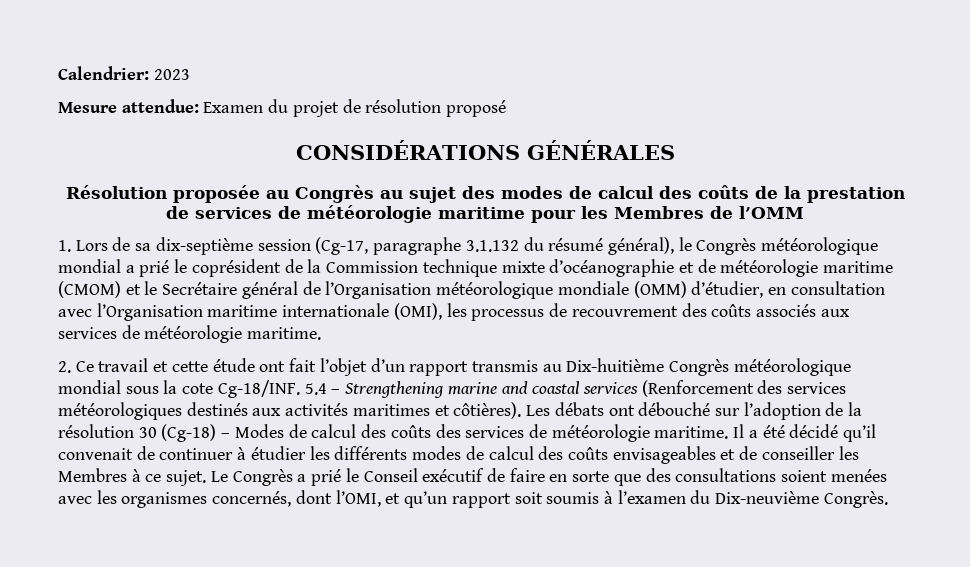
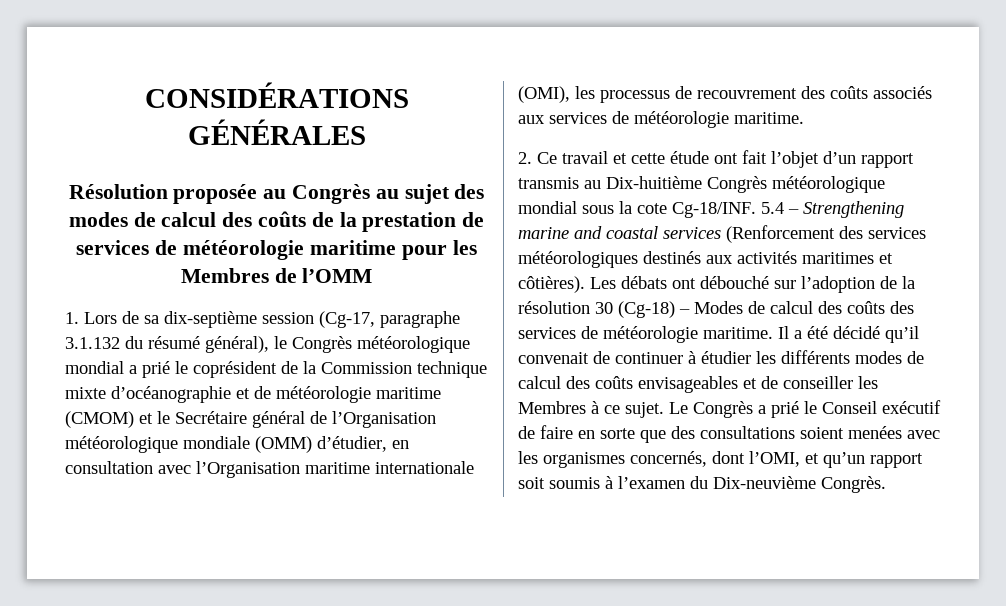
[58,66,190,80] [58,99,507,117] Calendrier: 2023 // Mesure attendue: Examen du projet de résolution proposé // -> (144, 95) none

